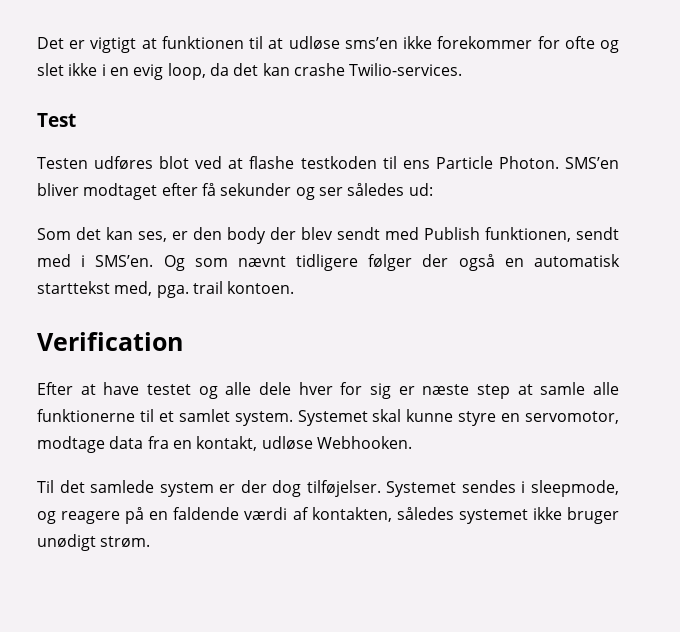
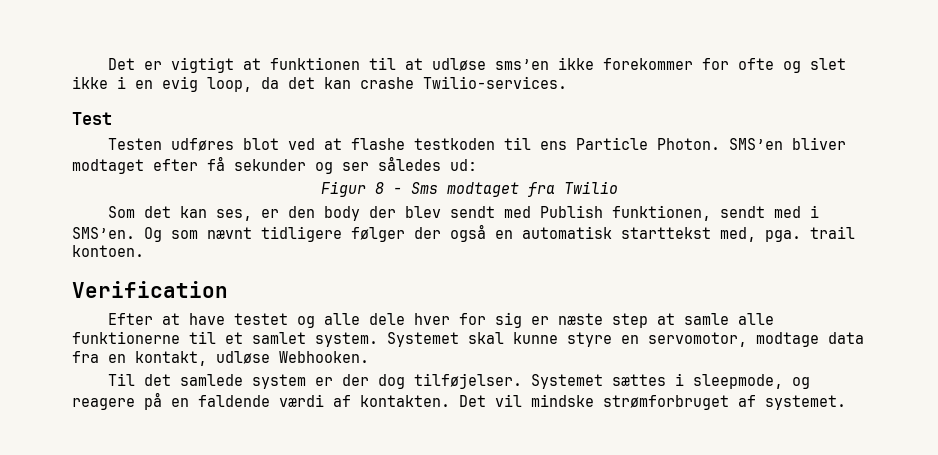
(433, 189) none -> [321,181,618,197] // Figur 8 - Sms modtaget fra Twilio
[461,480,516,493] sendes -> [611,374,666,386] sættes
[311,507,619,524] [37,534,151,551] kontakten, således systemet ikke bruger unødigt strøm. -> [360,394,846,410] kontakten. Det vil mindske strømforbruget af systemet.

